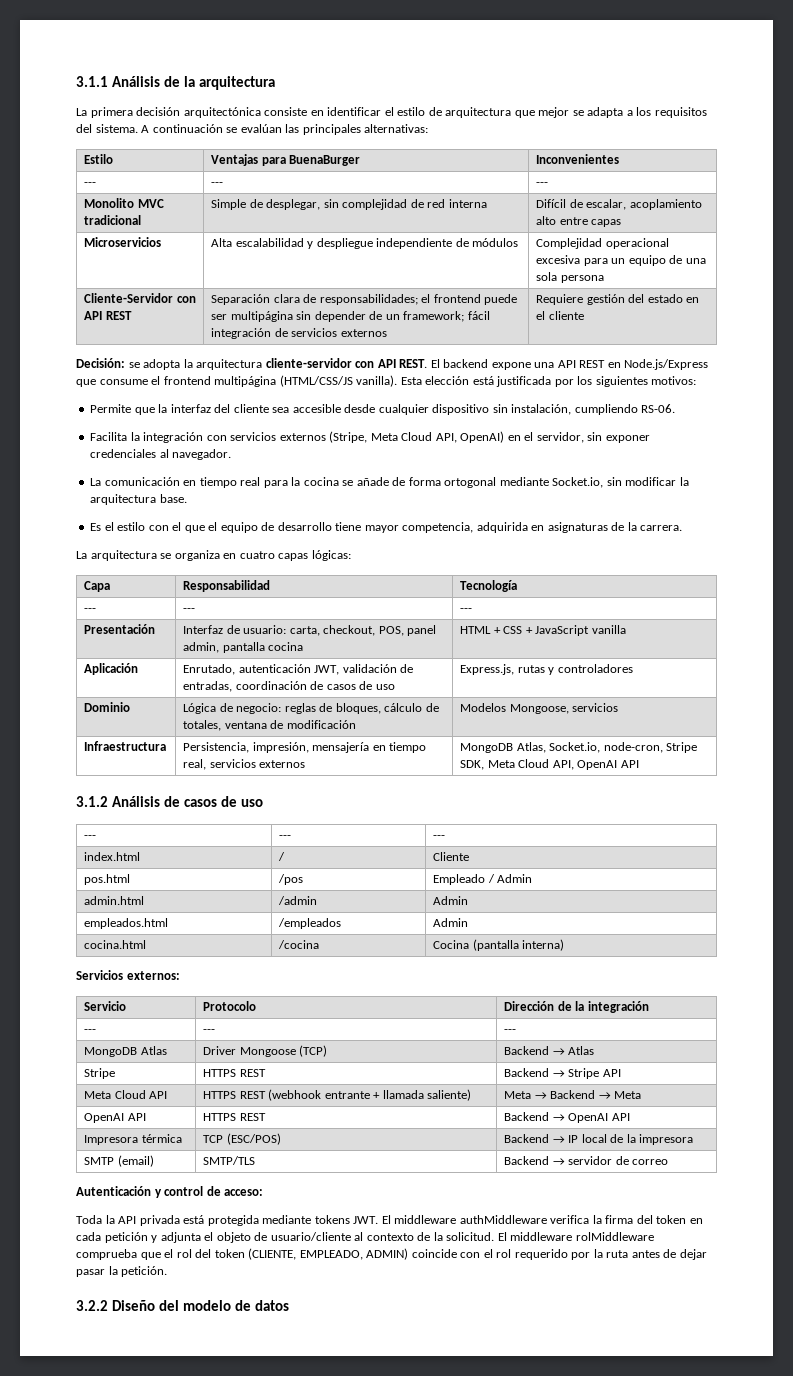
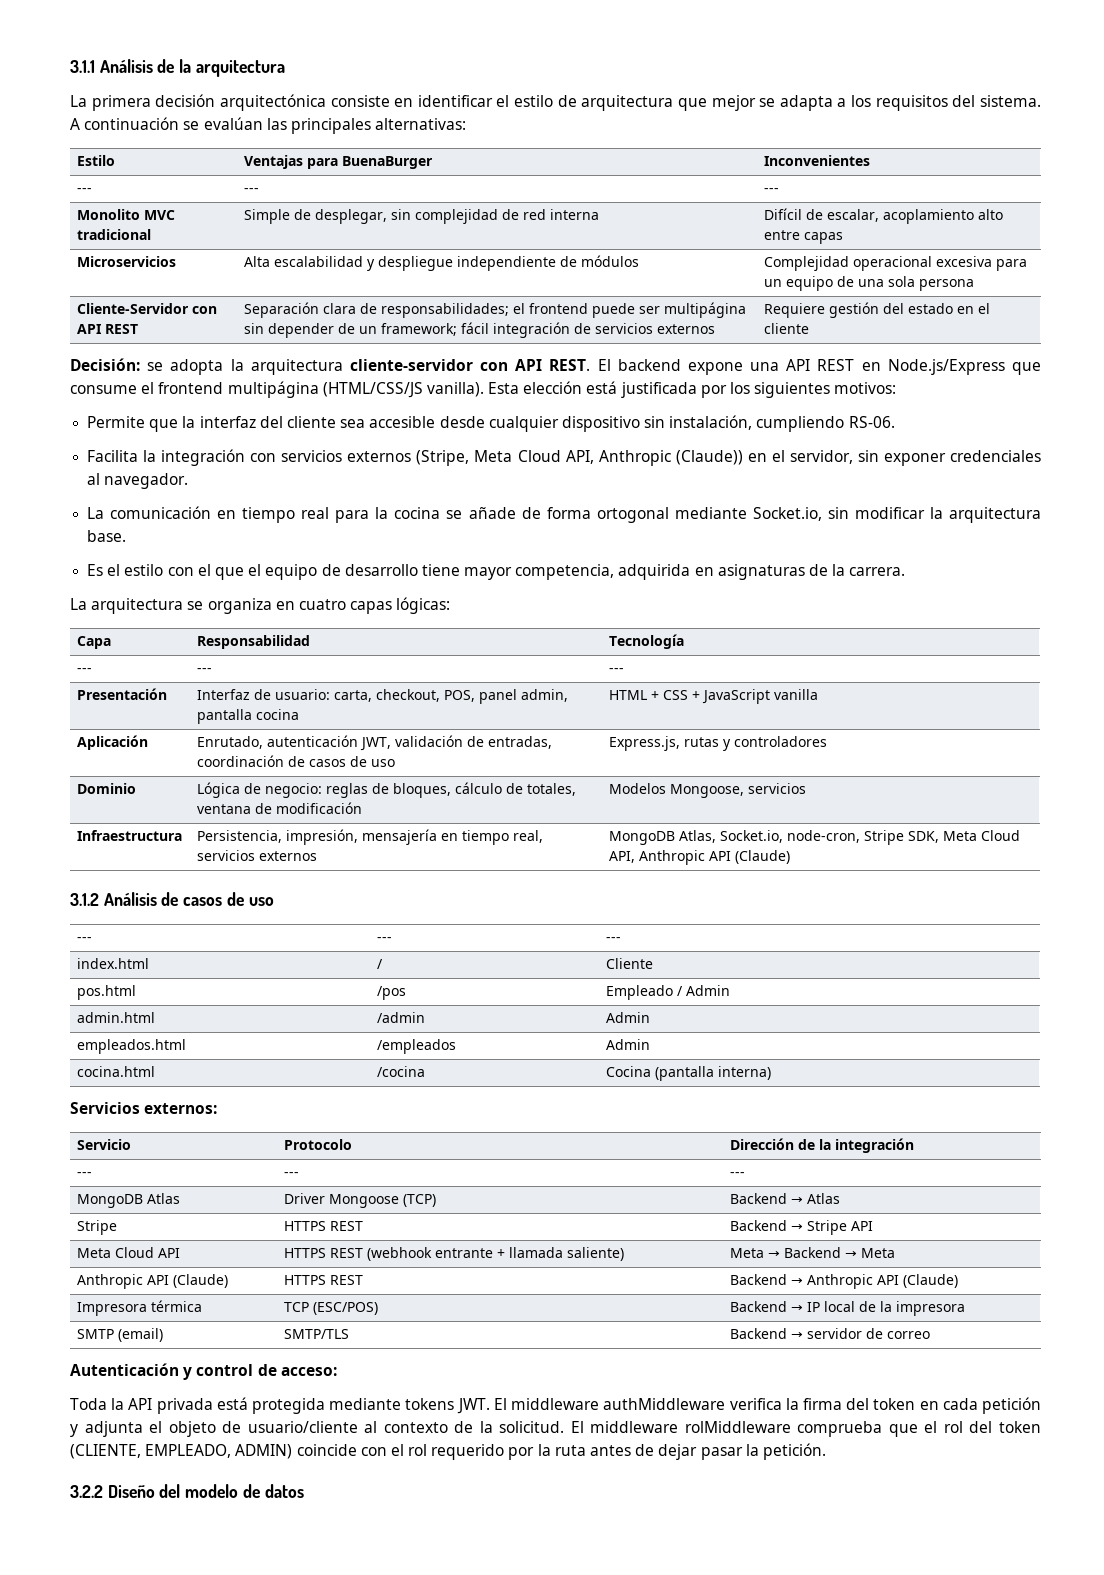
[460,431,505,443] OpenAI) -> [598,450,743,466] Anthropic (Claude))
[577,760,639,770] OpenAI API -> [639,850,791,865] Anthropic API (Claude)
[84,1113,146,1123] [203,1113,266,1121] [504,1112,630,1123] OpenAI API | HTTPS REST | Backend → OpenAI API -> [77,1274,229,1289] [284,1275,364,1285] [730,1274,959,1289] Anthropic API (Claude) | HTTPS REST | Backend → Anthropic API (Claude)

